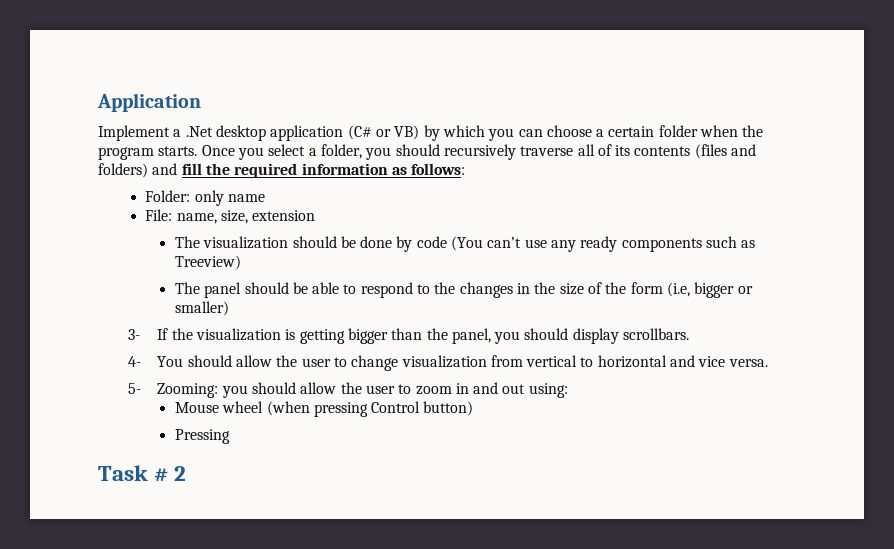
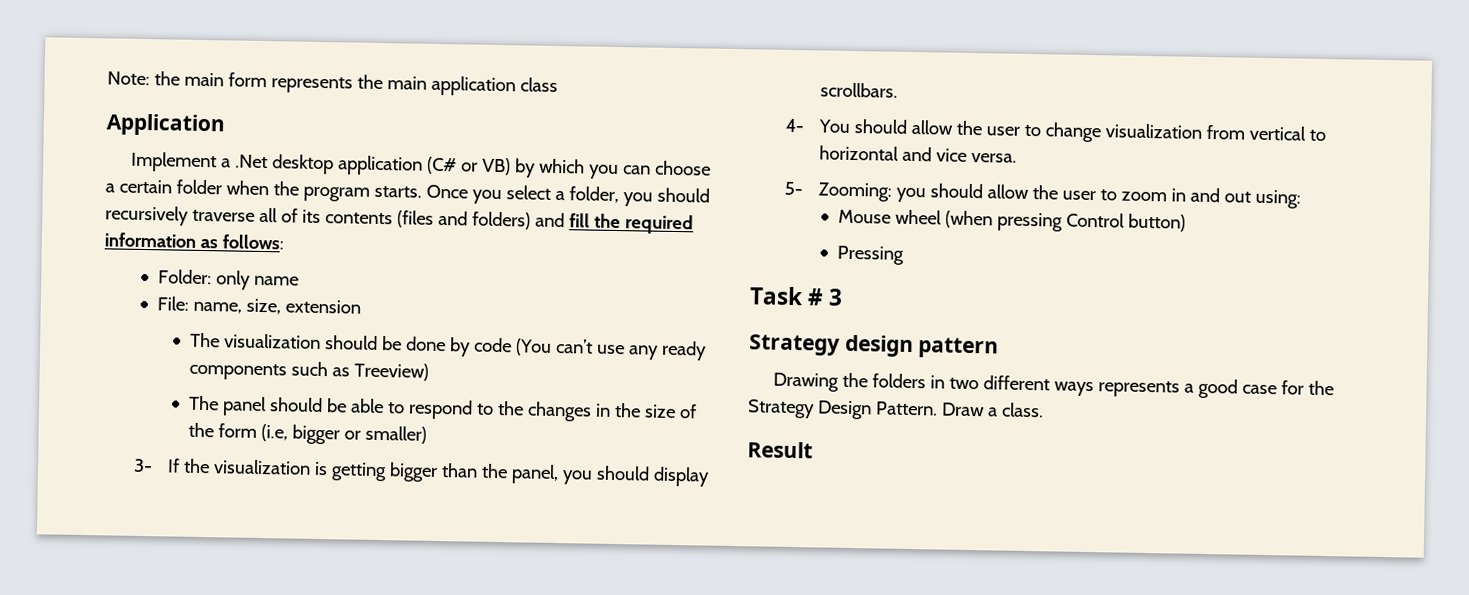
(97, 102) none -> [107,71,558,97] Note: the main form represents the main application class //
[174,466,187,481] 2 -> [828,288,844,306] [749,334,1000,359] [773,372,1335,399] [747,399,1044,420] [747,441,813,459] 3 // Strategy design pattern // Drawing the folders in two different ways represents a good case for the Strategy Design Pattern. Draw a class. // Result

